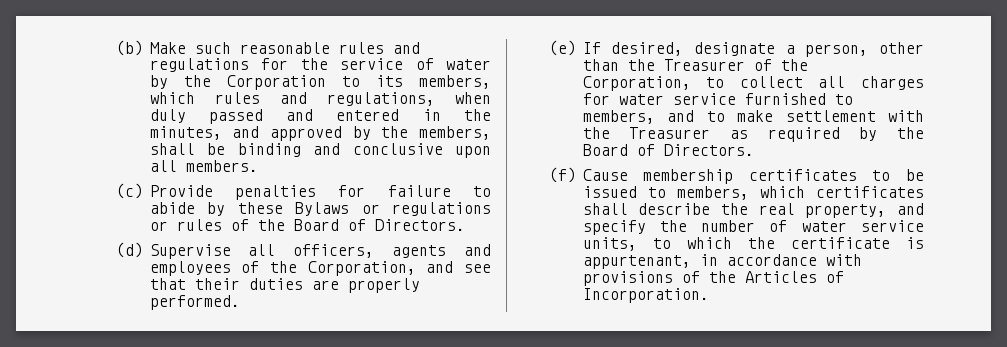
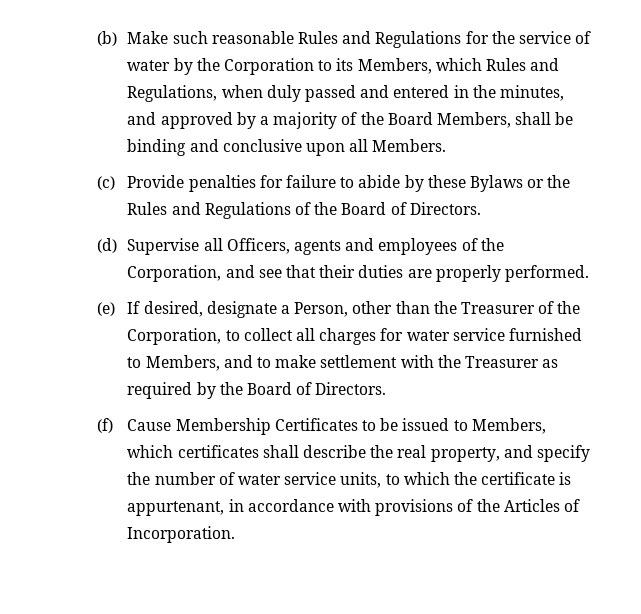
[338,42,420,54] [149,58,249,72] rules and regulations -> [297,31,462,48] Rules and Regulations
[419,75,491,89] [149,92,435,106] members, which rules and regulations, -> [357,58,560,74] [127,85,218,102] Members, which Rules and Regulations,
[381,126,492,140] the members, -> [259,112,511,129] a majority of the Board Members,
[185,160,258,172] members. -> [372,139,447,152] Members.
[392,202,491,216] [149,219,222,231] regulations or rules -> [547,175,571,188] [127,202,291,219] the Rules and Regulations
[293,244,375,258] officers, -> [226,238,290,254] Officers,
[805,44,869,57] person, -> [294,302,349,317] Person,
[582,110,655,124] members, -> [145,355,220,371] Members,
[643,169,857,184] membership certificates -> [175,418,358,435] Membership Certificates
[676,186,749,200] members, -> [471,418,546,434] Members,

